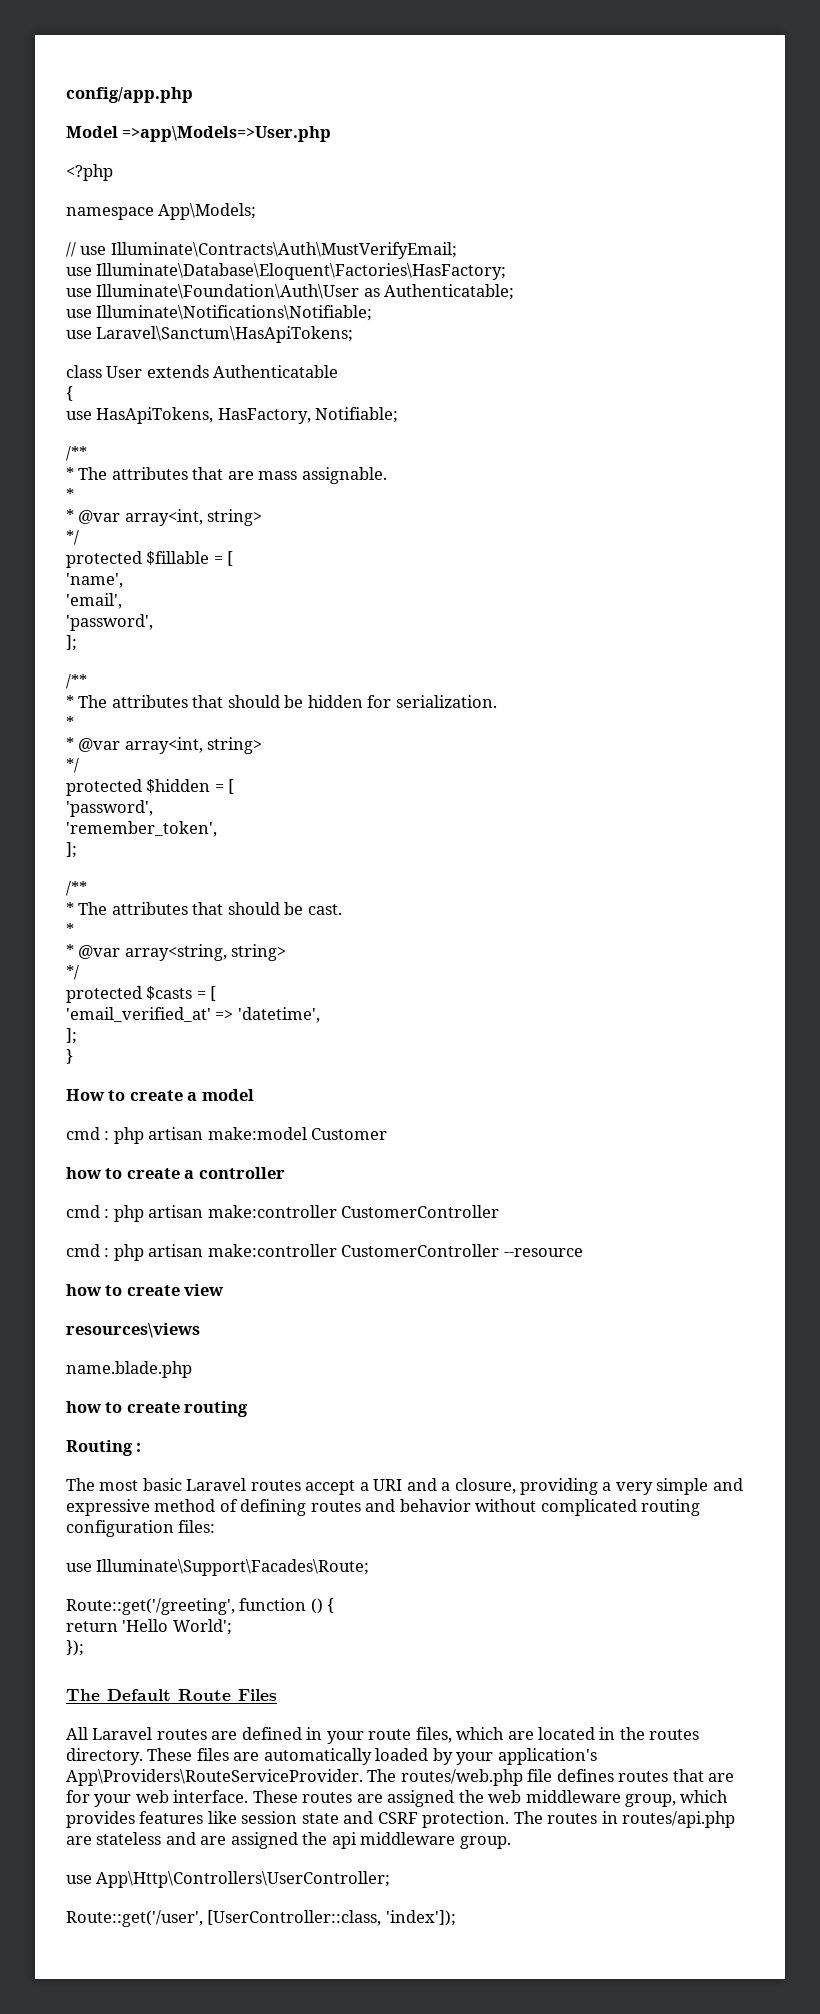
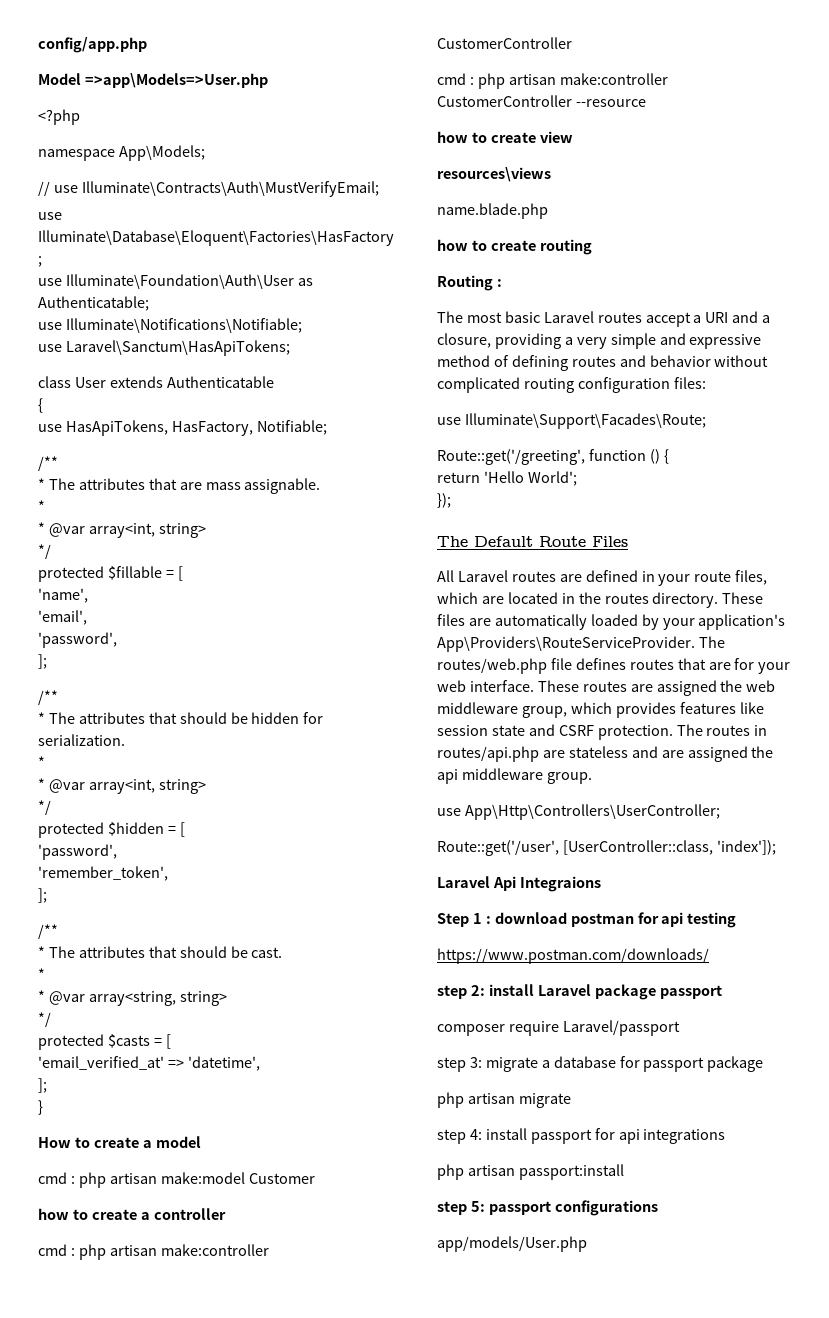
(456, 1918) none -> [437,876,601,892] [437,912,737,928] [437,948,709,964] [437,984,722,1000] [437,1020,680,1036] [437,1056,764,1072] [437,1092,571,1108] [437,1128,726,1144] [437,1164,624,1180] [437,1200,658,1216] [437,1236,587,1252] // Laravel Api Integraions // Step 1 : download postman for api testing // https://www.postman.com/downloads/ // step 2: install Laravel package passport // composer require Laravel/passport // step 3: migrate a database for passport package // php artisan migrate // step 4: install passport for api integrations // php artisan passport:install // step 5: passport configurations // app/models/User.php

